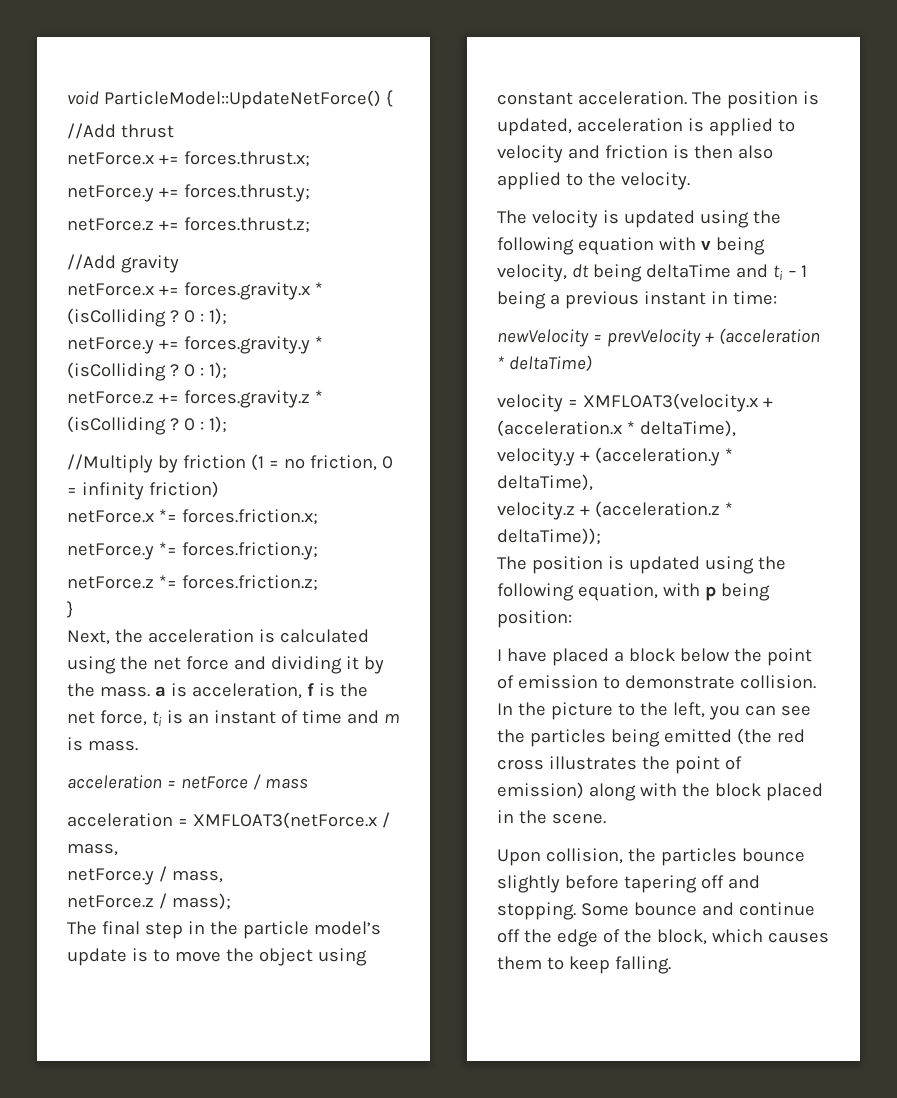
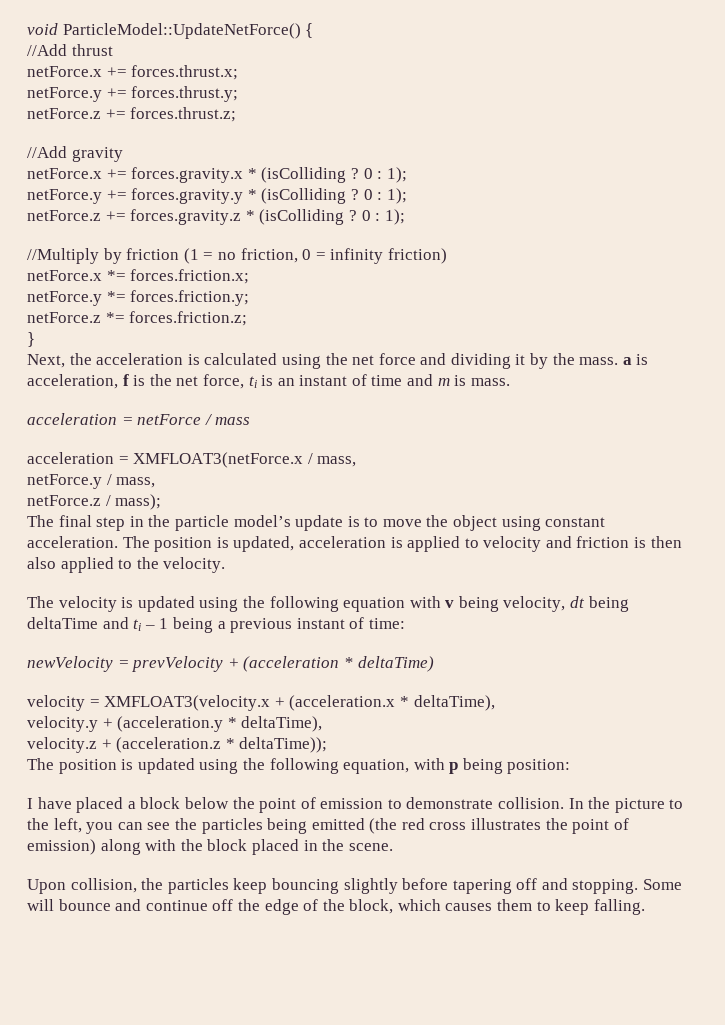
[710,291,728,304] in -> [349,617,365,629] of
[741,848,805,862] bounce -> [233,878,339,894] keep bouncing
(629, 909) none -> [27,899,54,911] will

